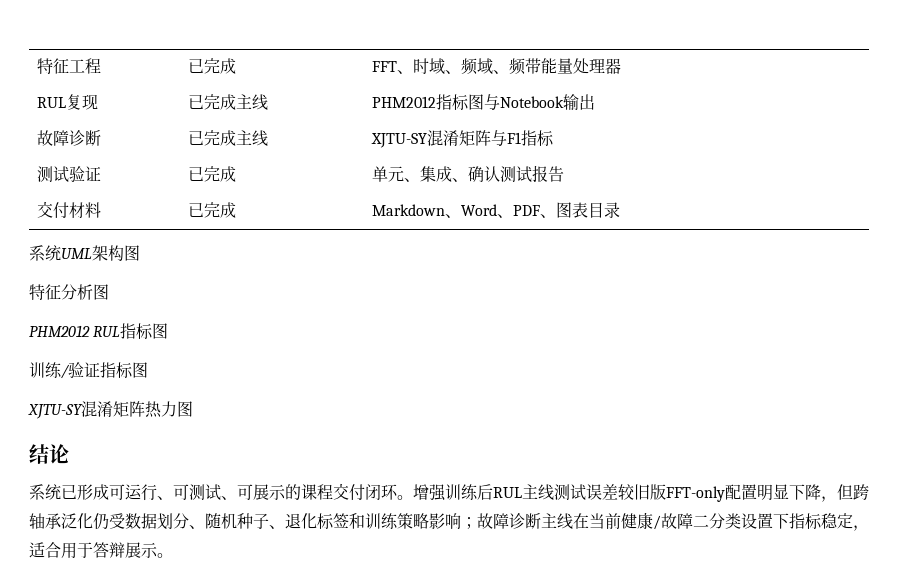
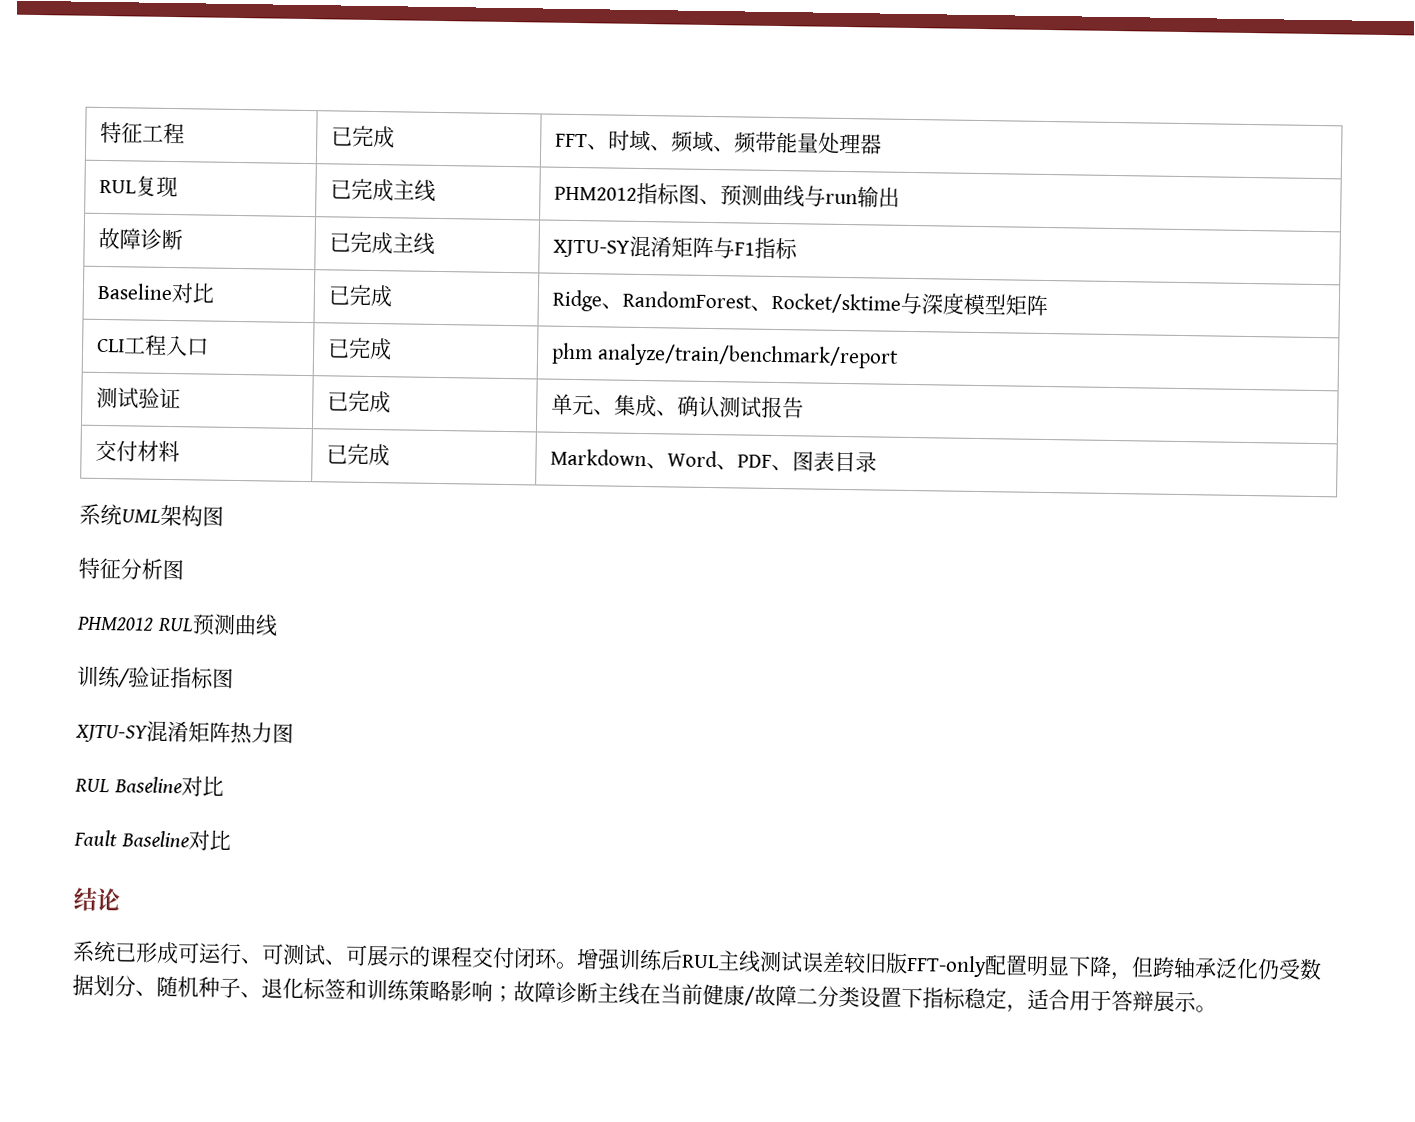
[484,94,565,110] 与Notebook -> [699,184,859,208] 、预测曲线与run
(555, 138) none -> [97,282,216,304] [328,284,394,308] [552,289,1049,317] [97,334,210,357] [327,337,393,361] [551,342,899,369] // Baseline对比 | 已完成 | Ridge、RandomForest、Rocket/sktime与深度模型矩阵 // CLI工程入口 | 已完成 | phm analyze/train/benchmark/report
[120,323,169,340] 指标图 -> [191,613,278,637] 预测曲线
(193, 409) none -> [74,775,224,797] [73,829,231,851] // RUL Baseline对比 // Fault Baseline对比

